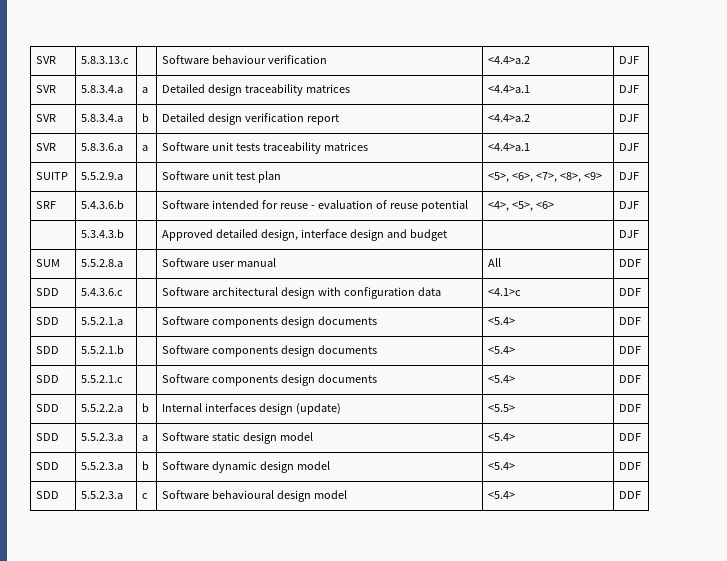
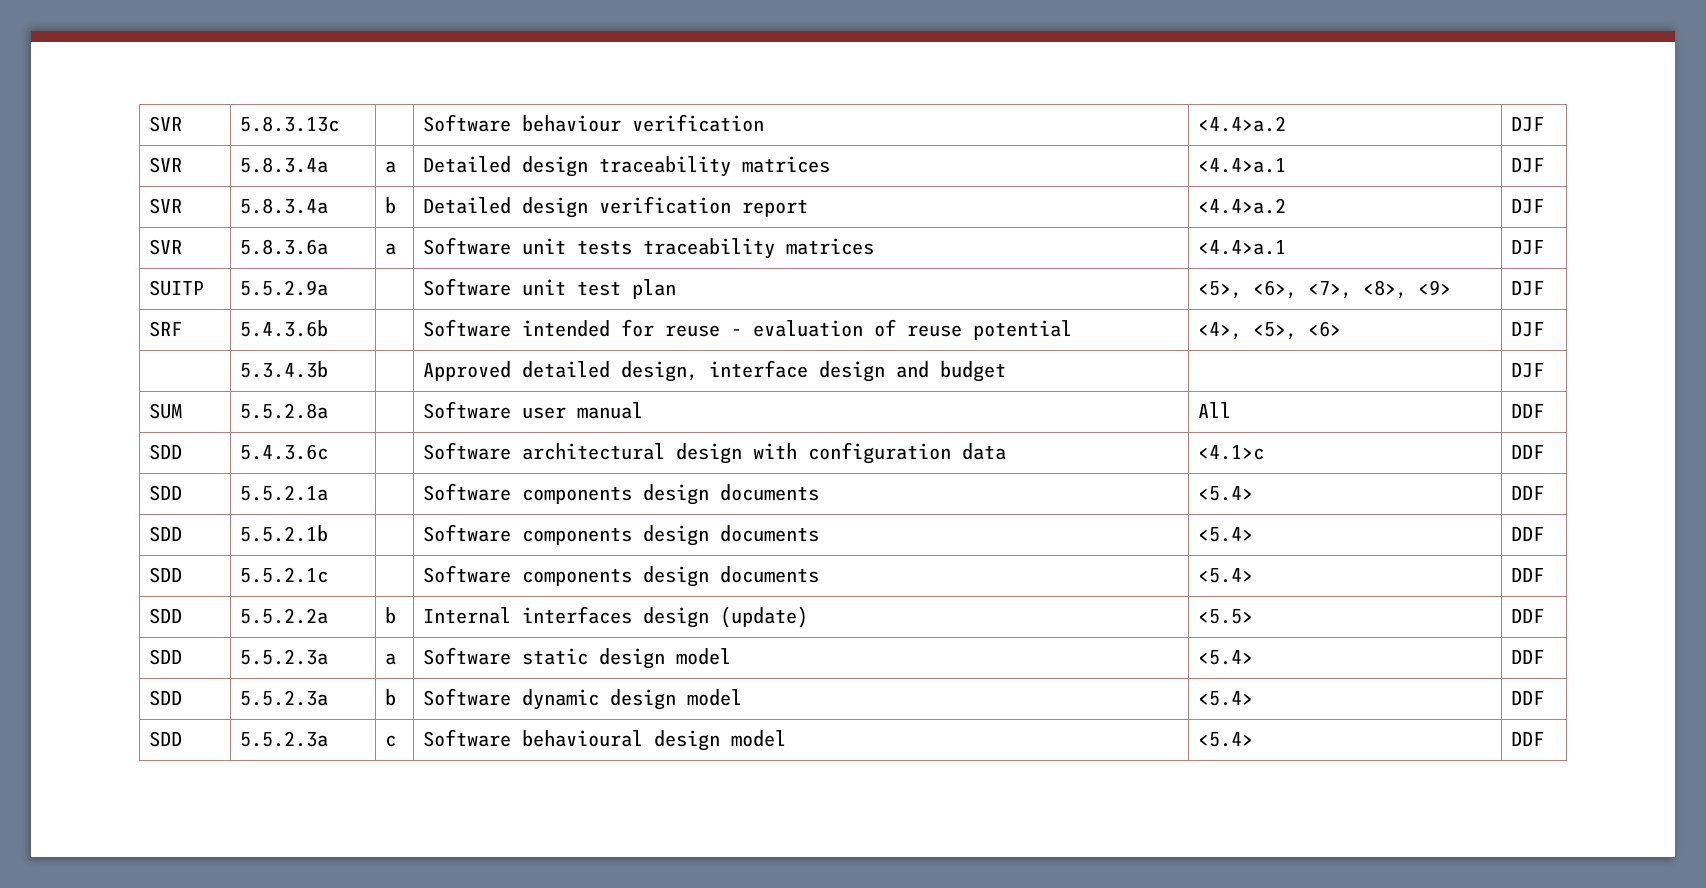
[36,56,57,64] [81,56,130,64] SVR | 5.8.3.13.c -> [148,116,182,132] [239,116,339,132] SVR | 5.8.3.13c
[81,85,124,93] 5.8.3.4.a -> [239,157,328,173] 5.8.3.4a
[81,114,124,122] 5.8.3.4.a -> [239,198,328,214] 5.8.3.4a
[81,143,124,151] 5.8.3.6.a -> [239,239,328,255] 5.8.3.6a
[81,172,124,180] 5.5.2.9.a -> [239,280,328,296] 5.5.2.9a
[81,200,125,209] 5.4.3.6.b -> [239,320,328,337] 5.4.3.6b
[81,229,125,238] 5.3.4.3.b -> [239,361,328,378] 5.3.4.3b
[81,259,124,267] 5.5.2.8.a -> [239,403,328,419] 5.5.2.8a
[81,288,124,296] 5.4.3.6.c -> [239,444,328,460] 5.4.3.6c
[81,317,124,325] [162,316,378,328] [488,317,516,325] [619,317,642,325] [36,346,60,354] [81,345,125,354] [162,345,378,357] [488,346,516,354] [619,346,642,354] [36,375,60,383] [81,375,124,383] [162,374,378,386] [488,375,516,383] [619,375,642,383] [36,404,60,412] [81,404,124,412] 5.5.2.1.a | | Software components design documents | <5.4> | DDF // SDD | 5.5.2.1.b | | Software components design documents | <5.4> | DDF // SDD | 5.5.2.1.c | | Software components design documents | <5.4> | DDF // SDD | 5.5.2.2.a -> [239,485,328,501] [422,483,819,505] [1197,486,1253,501] [1510,486,1544,500] [148,526,182,542] [239,525,328,542] [422,524,819,546] [1197,527,1253,542] [1510,527,1544,541] [148,567,182,583] [239,567,328,583] [422,565,819,587] [1197,568,1253,583] [1510,568,1544,582] [148,608,182,624] [239,608,328,624] 5.5.2.1a | | Software components design documents | <5.4> | DDF // SDD | 5.5.2.1b | | Software components design documents | <5.4> | DDF // SDD | 5.5.2.1c | | Software components design documents | <5.4> | DDF // SDD | 5.5.2.2a
[81,433,124,441] 5.5.2.3.a -> [239,649,328,665] 5.5.2.3a
[81,462,124,470] 5.5.2.3.a -> [239,690,328,706] 5.5.2.3a
[81,491,124,499] 5.5.2.3.a -> [239,731,328,747] 5.5.2.3a

